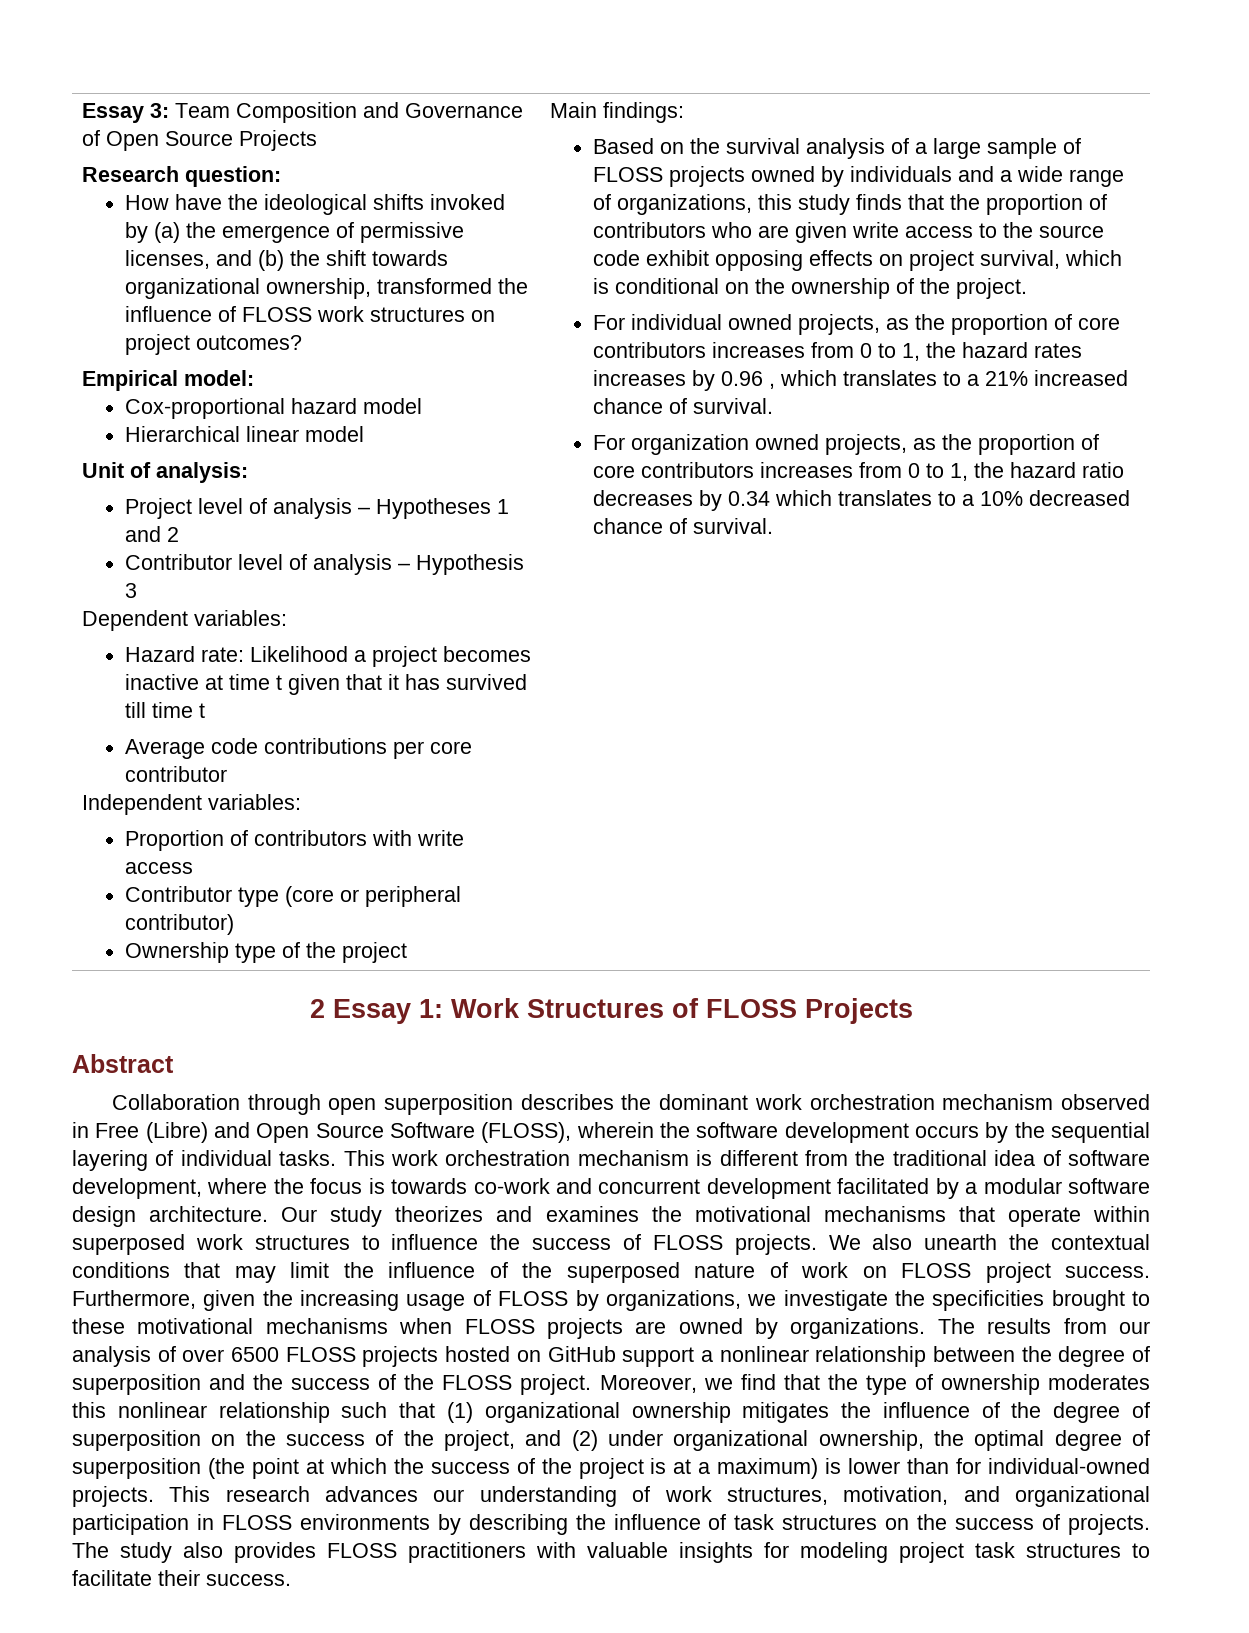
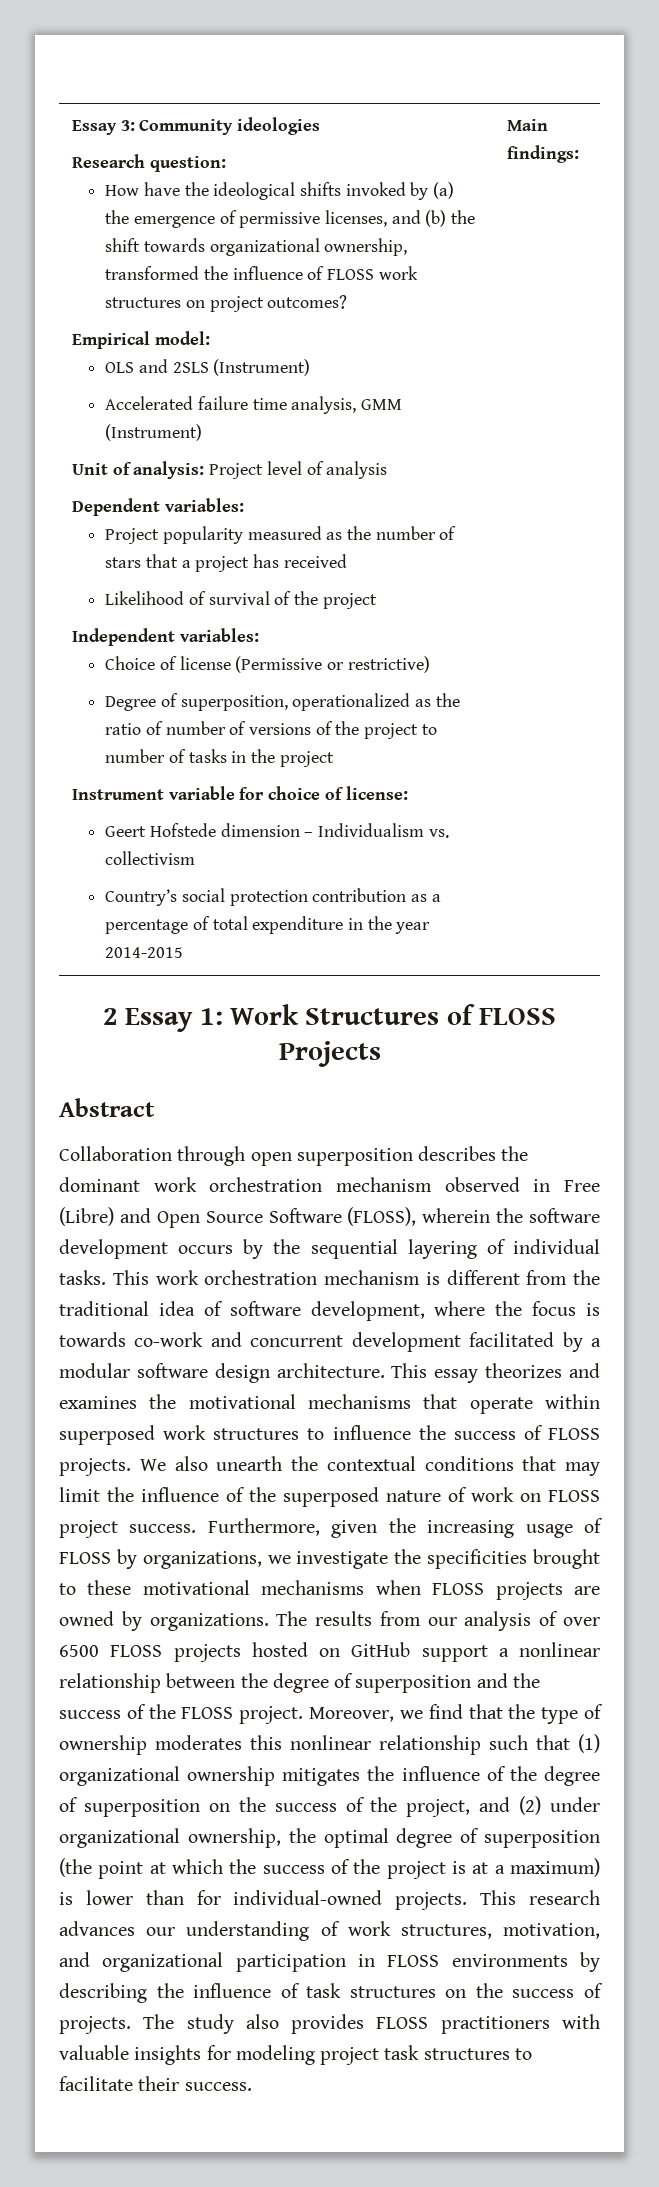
[174,102,523,123] [81,130,317,151] Team Composition and Governance of Open Source Projects -> [139,117,321,135] Community ideologies
[125,398,423,419] [125,426,365,442] Cox-proportional hazard model // Hierarchical linear model -> [105,359,311,376] [105,396,403,414] [105,424,203,441] OLS and 2SLS (Instrument) // Accelerated failure time analysis, GMM (Instrument)
(248, 472) // -> (205, 470) none
[358,498,510,519] [125,526,180,542] [125,554,525,575] [125,583,138,598] [81,610,287,631] [125,646,532,667] [125,674,528,695] [125,702,206,718] [125,738,473,759] [125,766,228,782] [81,794,301,815] [125,830,465,851] [125,862,194,874] [125,886,462,907] [125,914,235,935] [125,942,408,963] [549,102,684,123] [593,138,1082,159] [593,166,1125,187] [593,194,1108,215] [593,222,1105,243] [593,250,1123,271] [593,278,1028,299] [593,314,1121,335] [593,342,1083,361] [593,370,1129,391] [593,398,774,414] [593,434,1100,455] [593,462,1125,481] [593,490,1131,511] [593,518,774,534] – Hypotheses 1 and 2 // Contributor level of analysis – Hypothesis 3 // Dependent variables: // Hazard rate: Likelihood a project becomes inactive at time t given that it has survived till time t // Average code contributions per core contributor // Independent variables: // Proportion of contributors with write access // Contributor type (core or peripheral contributor) // Ownership type of the project | Main findings: // Based on the survival analysis of a large sample of FLOSS projects owned by individuals and a wide range of organizations, this study finds that the proportion of contributors who are given write access to the source code exhibit opposing effects on project survival, which is conditional on the ownership of the project. // For individual owned projects, as the proportion of core contributors increases from 0 to 1, the hazard rates increases by 0.96 , which translates to a 21% increased chance of survival. // For organization owned projects, as the proportion of core contributors increases from 0 to 1, the hazard ratio decreases by 0.34 which translates to a 10% decreased chance of survival. -> [71,498,244,516] [105,526,457,544] [105,554,347,572] [105,591,377,609] [71,628,259,646] [105,656,430,673] [105,693,460,711] [105,721,437,739] [105,749,334,767] [71,786,408,800] [105,823,449,838] [105,851,196,865] [105,888,441,906] [105,916,431,934] [105,947,184,958] [506,119,548,131] [506,145,579,163] // Dependent variables: // Project popularity measured as the number of stars that a project has received // Likelihood of survival of the project // Independent variables: // Choice of license (Permissive or restrictive) // Degree of superposition, operationalized as the ratio of number of versions of the project to number of tasks in the project // Instrument variable for choice of license: // Geert Hofstede dimension – Individualism vs. collectivism // Country’s social protection contribution as a percentage of total expenditure in the year 2014-2015 | Main findings:
[281,1206,383,1227] Our study -> [391,1363,479,1383] This essay

